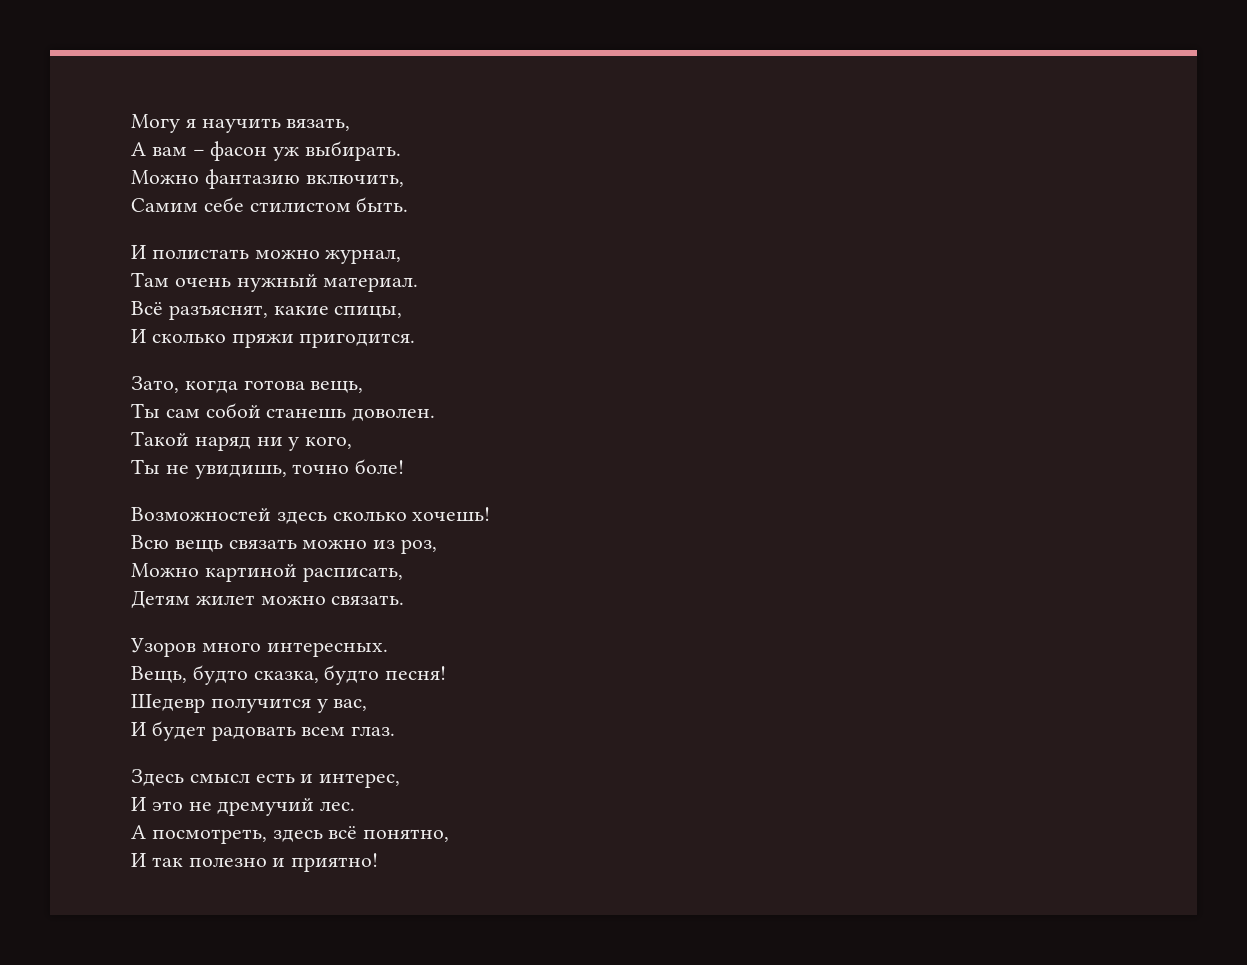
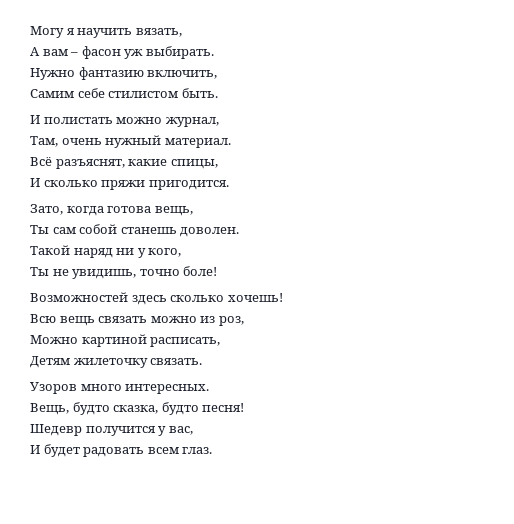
[131,170,199,184] Можно -> [30,68,75,80] Нужно
[131,272,169,287] Там -> [30,136,58,147] Там,
[195,595,326,605] жилет можно -> [73,358,148,368] жилеточку
[131,769,401,788] [131,797,356,816] [131,825,450,844] [131,853,379,872] // Здесь смысл есть и интерес, // И это не дремучий лес. // А посмотреть, здесь всё понятно, // И так полезно и приятно! -> (213, 450) none

